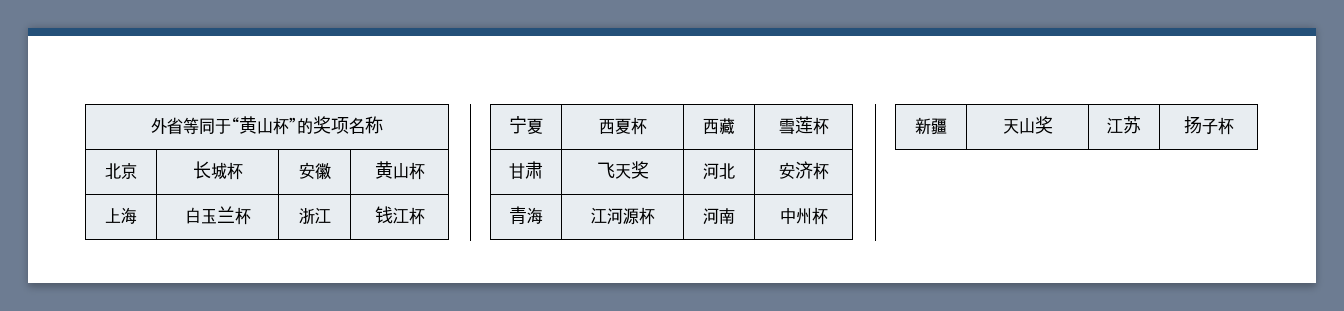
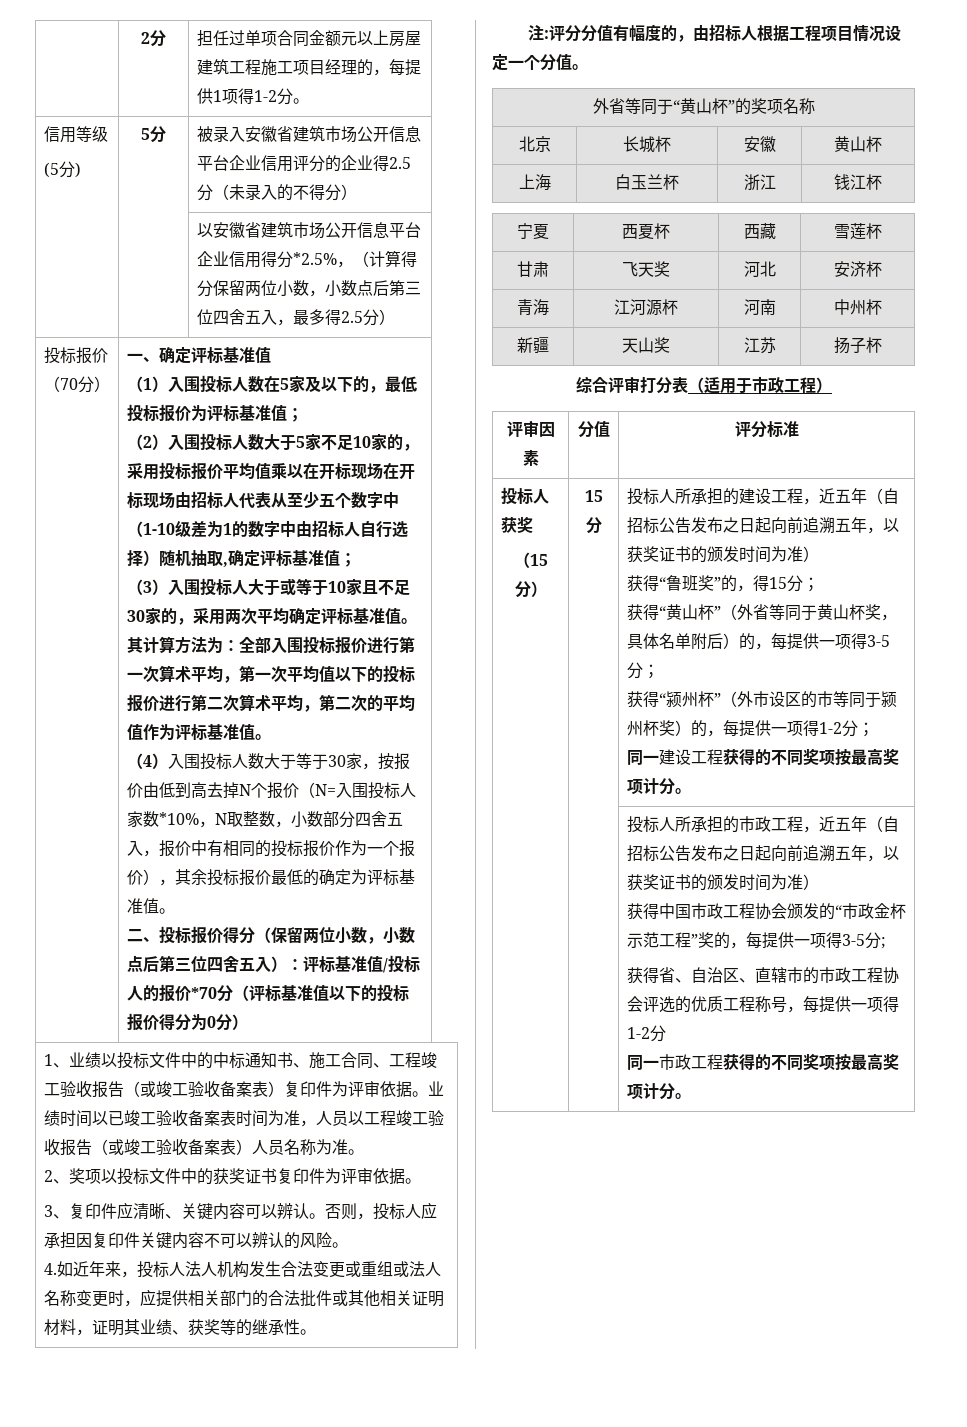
(151, 126) none -> [141,30,166,47] [196,30,421,47] [196,59,421,76] [196,88,309,105] [43,126,108,143] [43,161,81,178] [141,126,166,143] [196,126,421,143] [196,155,411,172] [196,184,357,201] [196,222,421,239] [196,250,417,268] [196,280,421,297] [196,309,395,326] [43,347,108,364] [43,376,110,393] [126,347,271,364] [126,375,417,393] [126,404,303,422] [126,433,419,451] [126,462,415,480] [126,491,399,509] [126,520,408,538] [126,550,356,567] [126,578,410,596] [126,608,417,625] [126,636,415,654] [126,665,415,683] [126,694,415,712] [126,724,271,740] [126,753,410,770] [126,782,416,799] [126,811,403,828] [126,840,415,857] [126,869,415,886] [126,898,175,914] [126,926,415,944] [126,955,420,973] [126,984,409,1002] [126,1013,248,1031] [43,1052,437,1069] [43,1081,444,1098] [43,1110,444,1127] [43,1139,364,1156] [43,1168,421,1185] [43,1202,437,1220] [43,1232,348,1249] [43,1261,441,1278] [43,1289,444,1307] [43,1319,316,1336] [528,24,902,42] [492,54,588,71] | 2分 | 担任过单项合同金额元以上房屋建筑工程施工项目经理的，每提供1项得1-2分。 // 信用等级 // (5分) | 5分 | 被录入安徽省建筑市场公开信息平台企业信用评分的企业得2.5分（未录入的不得分） // | | 以安徽省建筑市场公开信息平台企业信用得分*2.5%，（计算得分保留两位小数，小数点后第三位四舍五入，最多得2.5分） // 投标报价（70分） | 一、确定评标基准值 // （1）入围投标人数在5家及以下的，最低投标报价为评标基准值； // （2）入围投标人数大于5家不足10家的，采用投标报价平均值乘以在开标现场在开标现场由招标人代表从至少五个数字中（1-10级差为1的数字中由招标人自行选择）随机抽取,确定评标基准值； // （3）入围投标人大于或等于10家且不足30家的，采用两次平均确定评标基准值。其计算方法为：全部入围投标报价进行第一次算术平均，第一次平均值以下的投标报价进行第二次算术平均，第二次的平均值作为评标基准值。 // （4）入围投标人数大于等于30家，按报价由低到高去掉N个报价（N=入围投标人家数*10%，N取整数，小数部分四舍五入，报价中有相同的投标报价作为一个报价），其余投标报价最低的确定为评标基准值。 // 二、投标报价得分（保留两位小数，小数点后第三位四舍五入）：评标基准值/投标人的报价*70分（评标基准值以下的投标报价得分为0分） // 1、业绩以投标文件中的中标通知书、施工合同、工程竣工验收报告（或竣工验收备案表）复印件为评审依据。业绩时间以已竣工验收备案表时间为准，人员以工程竣工验收报告（或竣工验收备案表）人员名称为准。 // 2、奖项以投标文件中的获奖证书复印件为评审依据。 // 3、复印件应清晰、关键内容可以辨认。否则，投标人应承担因复印件关键内容不可以辨认的风险。 // 4.如近年来，投标人法人机构发生合法变更或重组或法人名称变更时，应提供相关部门的合法批件或其他相关证明材料，证明其业绩、获奖等的继承性。 // 注:评分分值有幅度的，由招标人根据工程项目情况设定一个分值。 //
(1234, 126) none -> [575,376,832,394] [506,420,555,437] [522,450,539,466] [577,421,610,438] [734,421,799,438] [500,487,549,505] [500,516,533,533] [513,552,548,568] [514,581,547,598] [584,490,603,502] [585,517,602,534] [626,488,899,505] [626,517,899,534] [626,546,819,563] [626,575,819,592] [626,604,897,621] [626,633,890,650] [626,662,659,679] [626,691,897,708] [626,720,874,737] [626,748,899,766] [626,778,691,795] [626,816,899,833] [626,845,899,862] [626,874,819,891] [626,903,906,920] [626,932,886,949] [626,967,899,984] [626,996,899,1013] [626,1025,666,1042] [626,1053,899,1071] [626,1083,691,1100] // 综合评审打分表（适用于市政工程） // 评审因素 | 分值 | 评分标准 // 投标人获奖 // （15分） | 15分 | 投标人所承担的建设工程，近五年（自招标公告发布之日起向前追溯五年，以获奖证书的颁发时间为准） // 获得“鲁班奖”的，得15分； // 获得“黄山杯”（外省等同于黄山杯奖，具体名单附后）的，每提供一项得3-5分； // 获得“颍州杯”（外市设区的市等同于颍州杯奖）的，每提供一项得1-2分； // 同一建设工程获得的不同奖项按最高奖项计分。 // | | 投标人所承担的市政工程，近五年（自招标公告发布之日起向前追溯五年，以获奖证书的颁发时间为准） // 获得中国市政工程协会颁发的“市政金杯示范工程”奖的，每提供一项得3-5分; // 获得省、自治区、直辖市的市政工程协会评选的优质工程称号，每提供一项得1-2分 // 同一市政工程获得的不同奖项按最高奖项计分。

